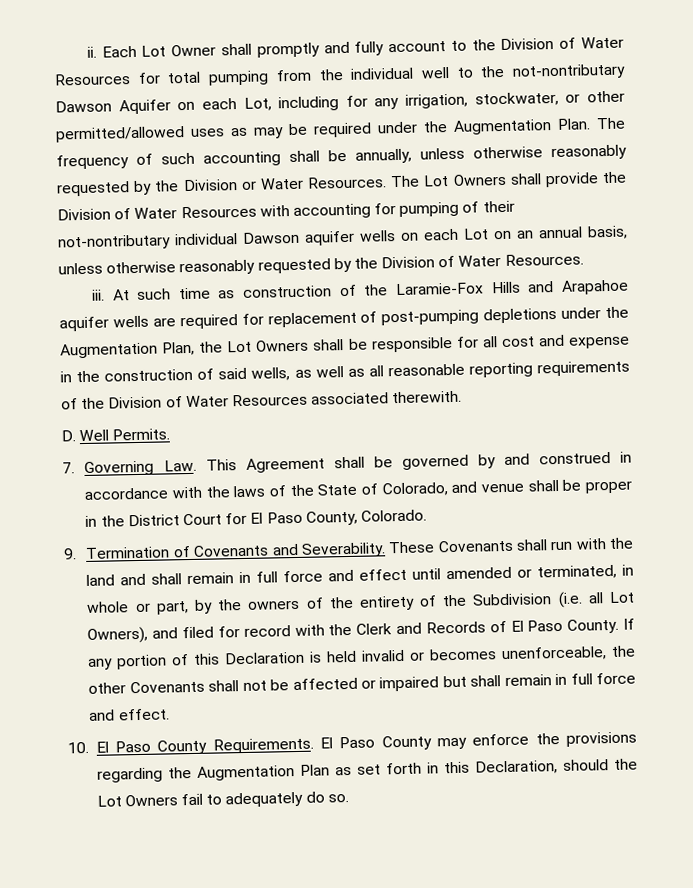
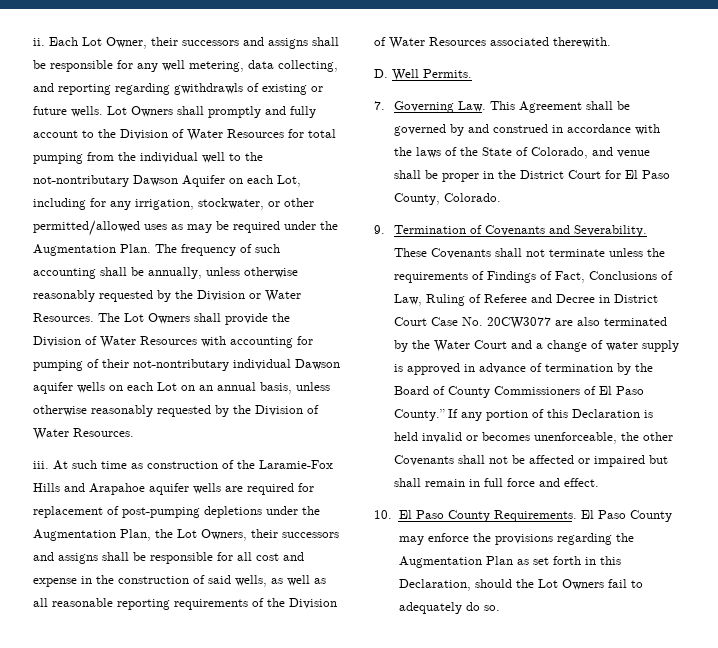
[171,44,217,57] Owner -> [106,37,339,49] [33,60,338,72] [33,83,323,95] [33,106,173,117] Owner, their successors and assigns shall be responsible for any well metering, data collecting, and reporting regarding gwithdrawls of existing or future wells. Lot Owners
[256,339,310,352] Owners -> [201,529,339,541] [33,552,98,564] Owners, their successors and assigns
[550,537,634,551] [86,564,635,586] [86,591,635,615] [87,621,486,644] run with the land and shall remain in full force and effect until amended or terminated, in whole or part, by the owners of the entirety of the Subdivision (i.e. all Lot Owners), and filed for record with the Clerk and Records -> [526,248,666,257] [394,271,674,283] [394,294,659,306] [394,317,668,329] [394,340,680,352] [394,363,654,375] [394,386,581,398] not terminate unless the requirements of Findings of Fact, Conclusions of Law, Ruling of Referee and Decree in District Court Case No. 20CW3077 are also terminated by the Water Court and a change of water supply is approved in advance of termination by the Board of County Commissioners
[567,618,620,634] County. -> [394,409,446,421] County.”

